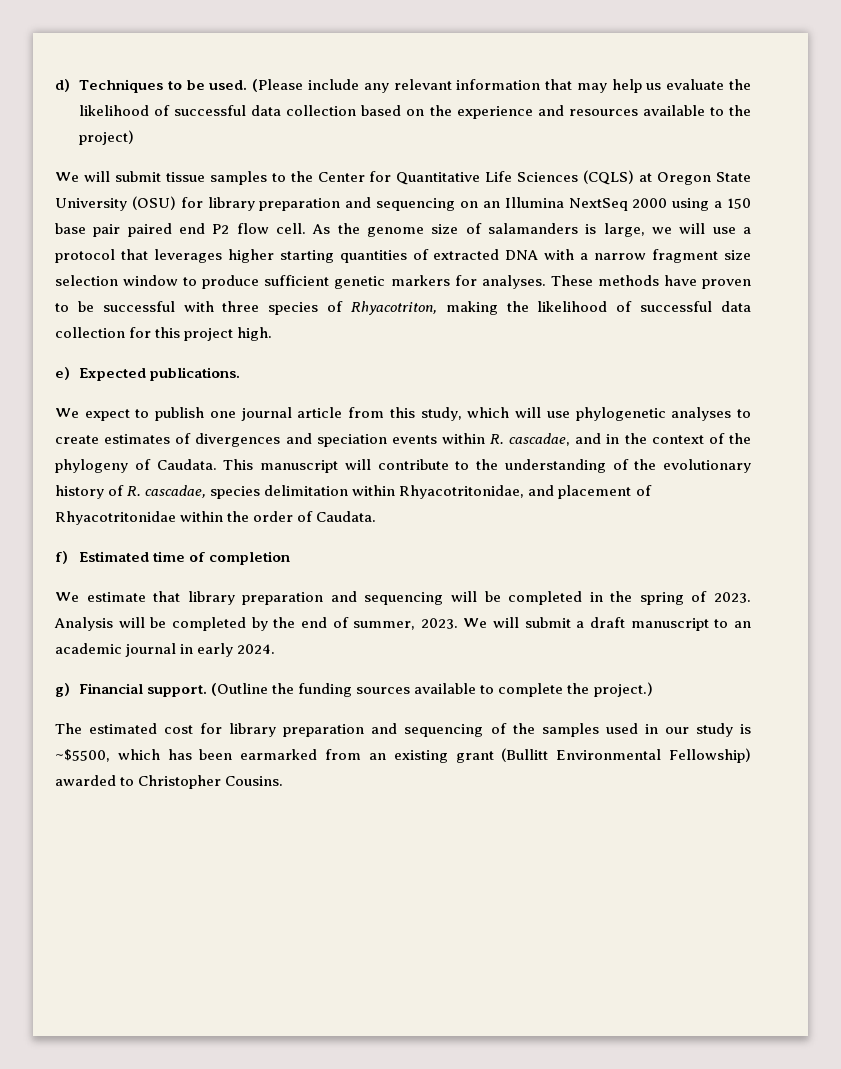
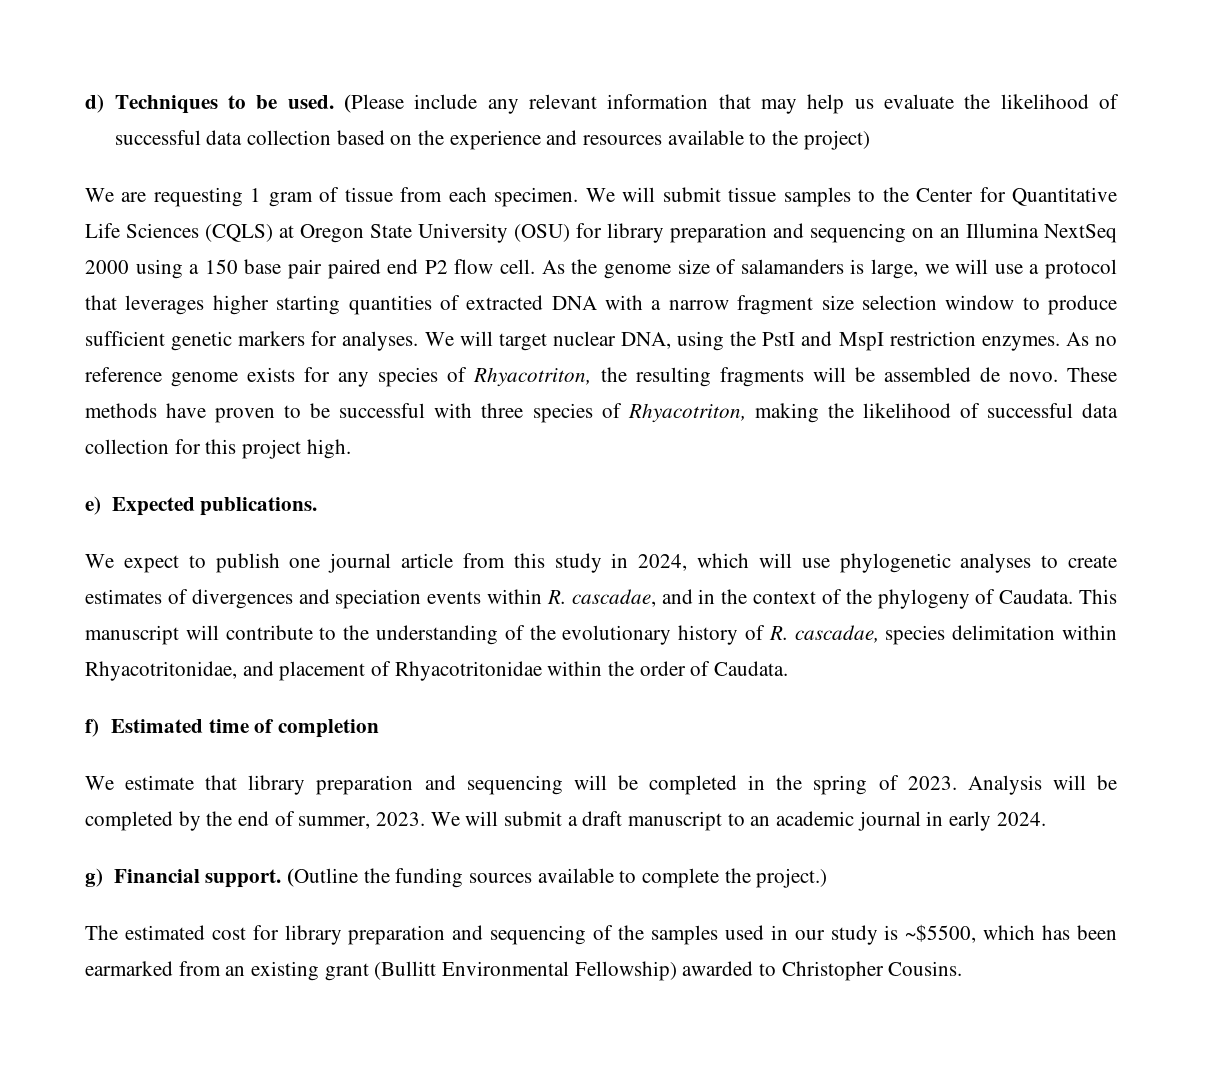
(79, 177) none -> [121,187,615,207] are requesting 1 gram of tissue from each specimen. We
(546, 282) none -> [424,331,1117,351] [85,367,1058,387] We will target nuclear DNA, using the PstI and MspI restriction enzymes. As no reference genome exists for any species of Rhyacotriton, the resulting fragments will be assembled de novo.
[420,407,462,421] study, -> [554,553,688,573] study in 2024,

